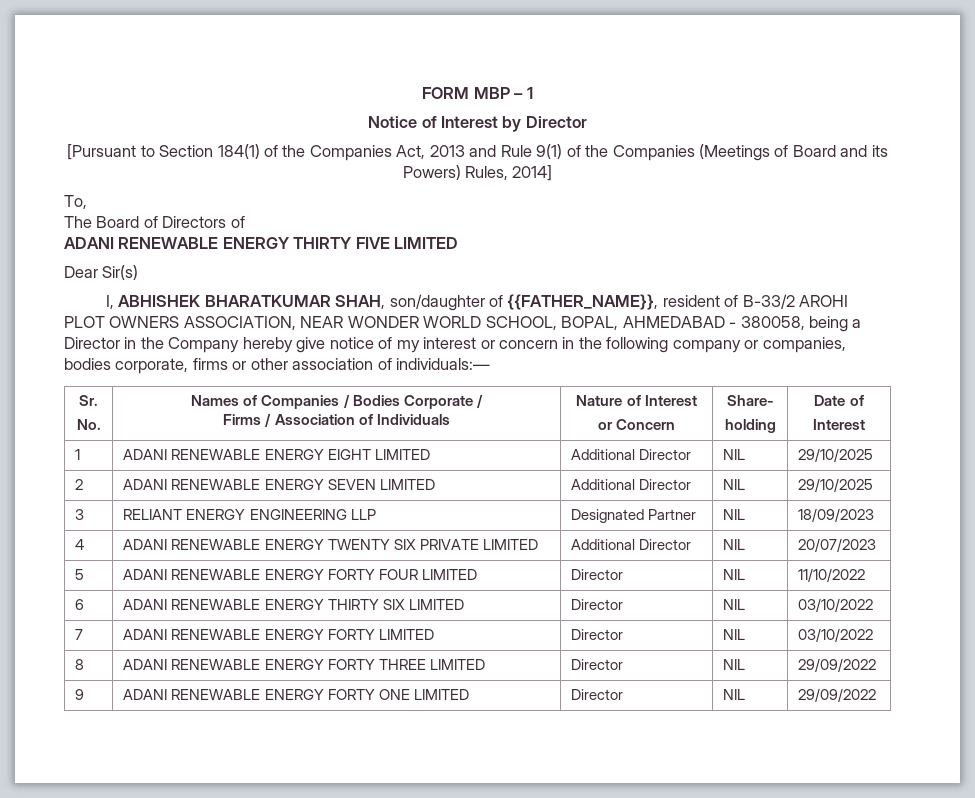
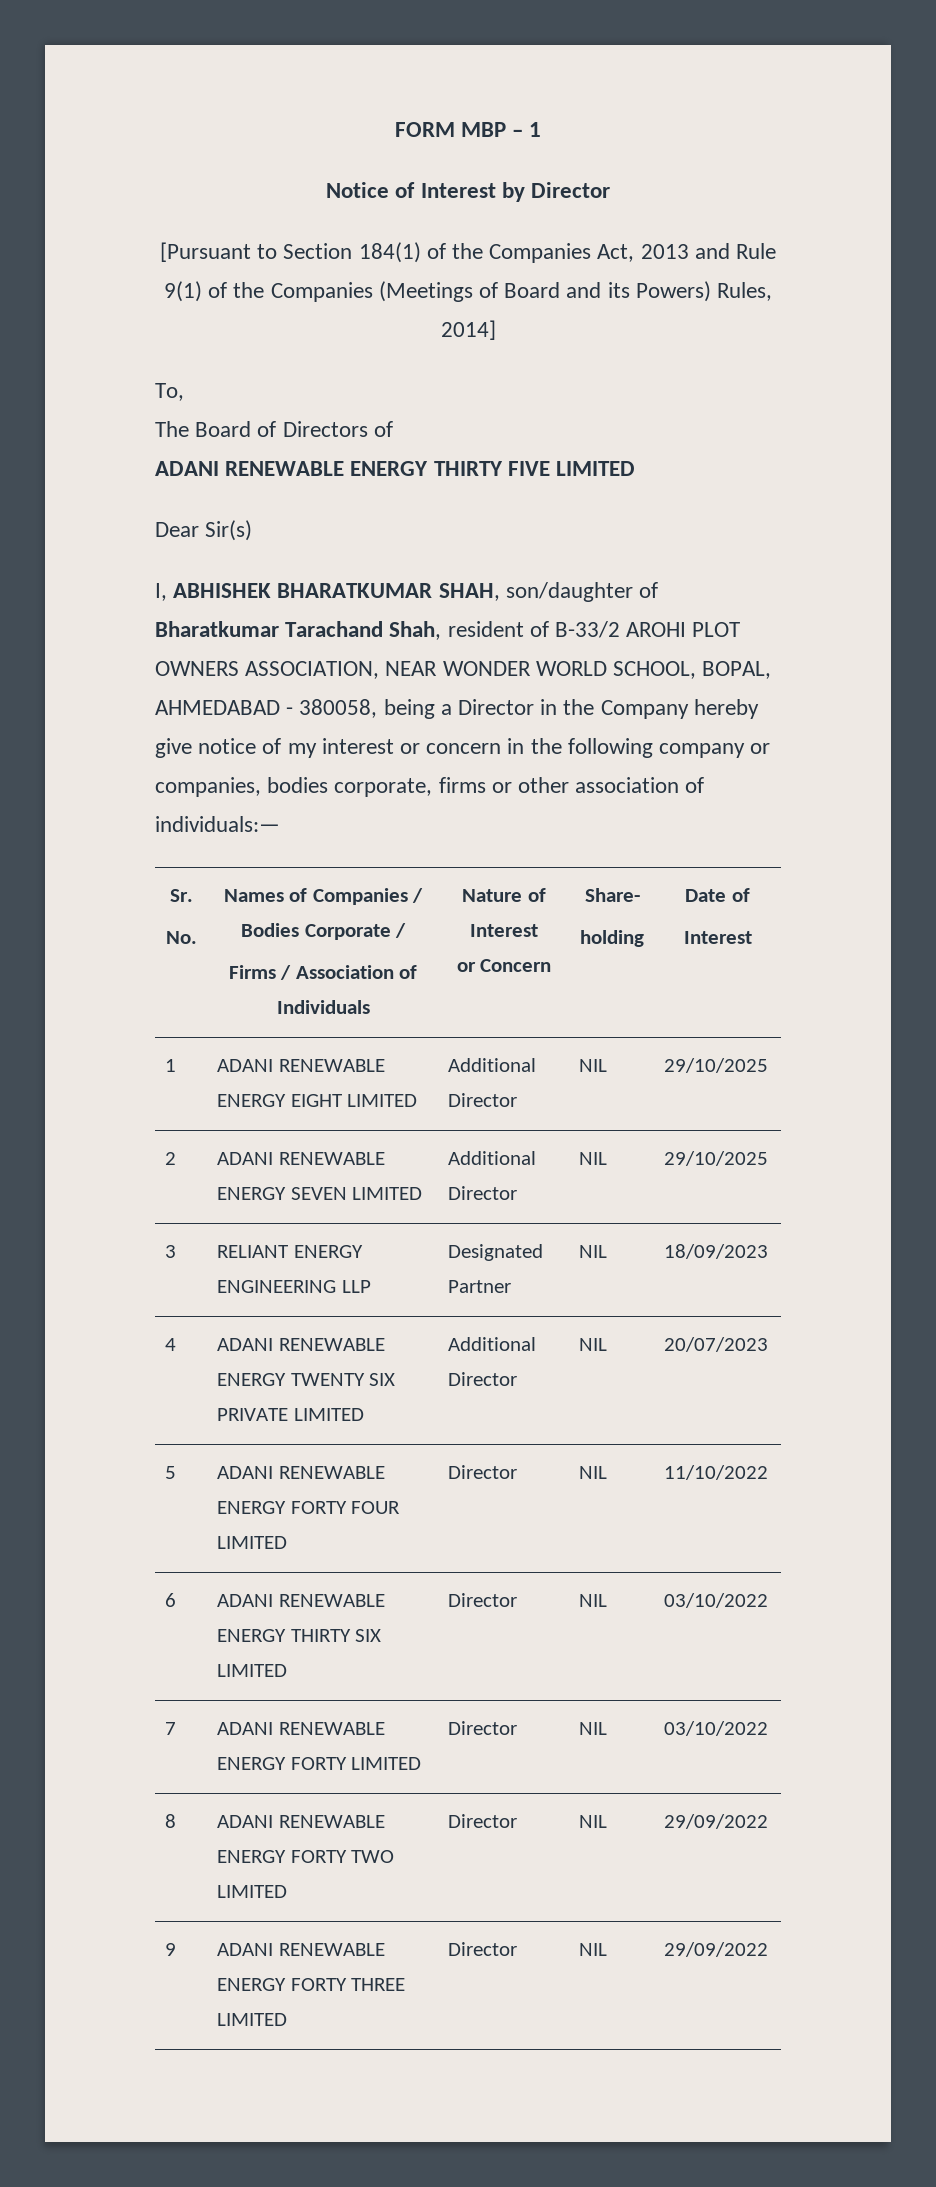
[507,294,659,310] {{FATHER_NAME}}, -> [155,621,442,640] Bharatkumar Tarachand Shah,
[378,659,426,670] THREE -> [351,1850,395,1863] TWO
[378,689,410,700] ONE -> [351,1978,406,1991] THREE

